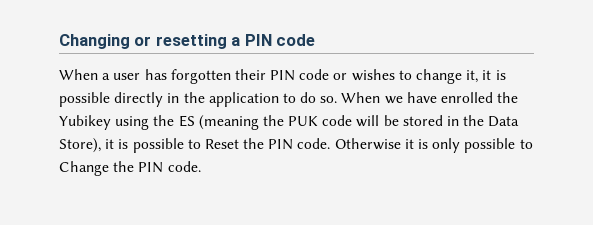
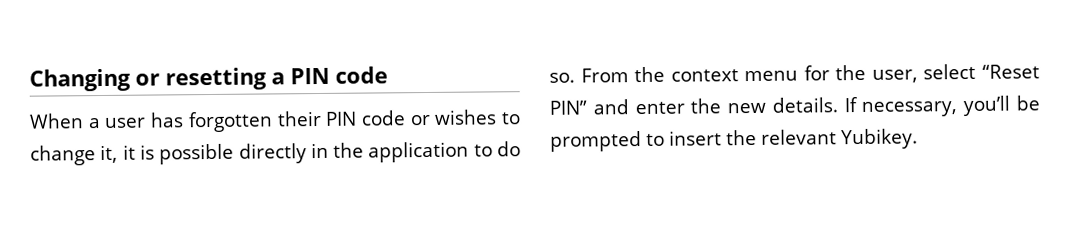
[341,92,519,104] [59,115,520,130] [59,138,533,153] [59,161,201,176] When we have enrolled the Yubikey using the ES (meaning the PUK code will be stored in the Data Store), it is possible to Reset the PIN code. Otherwise it is only possible to Change the PIN code. -> [580,63,1040,83] [549,95,1040,117] [550,128,918,152] From the context menu for the user, select “Reset PIN” and enter the new details. If necessary, you’ll be prompted to insert the relevant Yubikey.

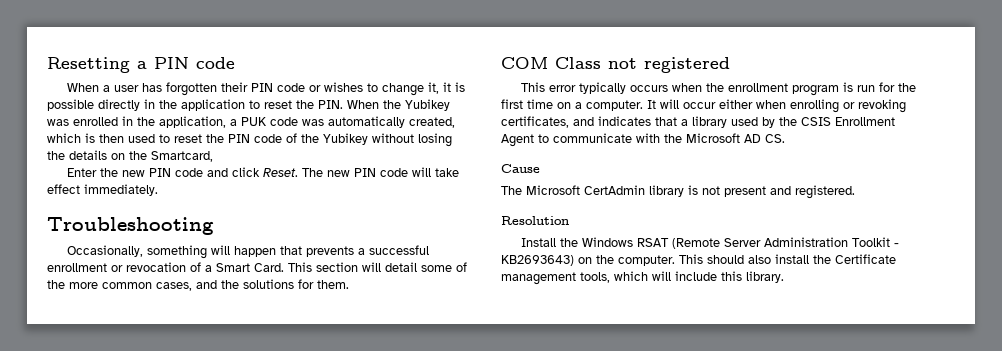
[29,67,267,92] Changing or resetting -> [47,57,130,73] Resetting
[497,141,521,157] [549,63,1040,83] [549,95,1040,117] [550,128,918,152] do so. From the context menu for the user, select “Reset PIN” and enter the new details. If necessary, you’ll be prompted to insert the relevant Yubikey. -> [264,99,450,111] [47,116,455,128] [47,133,452,147] [47,150,213,162] [66,167,459,177] [47,184,158,196] [47,217,214,235] [66,245,429,259] [47,262,467,272] [47,279,349,291] [501,57,730,73] [520,82,916,96] [501,99,906,113] [501,116,895,128] [501,133,785,147] [501,164,540,173] [501,185,855,199] [501,216,569,225] [520,237,899,249] [501,254,896,266] [501,271,784,285] reset the PIN. When the Yubikey was enrolled in the application, a PUK code was automatically created, which is then used to reset the PIN code of the Yubikey without losing the details on the Smartcard, // Enter the new PIN code and click Reset. The new PIN code will take effect immediately. // Troubleshooting // Occasionally, something will happen that prevents a successful enrollment or revocation of a Smart Card. This section will detail some of the more common cases, and the solutions for them. // COM Class not registered // This error typically occurs when the enrollment program is run for the first time on a computer. It will occur either when enrolling or revoking certificates, and indicates that a library used by the CSIS Enrollment Agent to communicate with the Microsoft AD CS. // Cause // The Microsoft CertAdmin library is not present and registered. // Resolution // Install the Windows RSAT (Remote Server Administration Toolkit - KB2693643) on the computer. This should also install the Certificate management tools, which will include this library.

